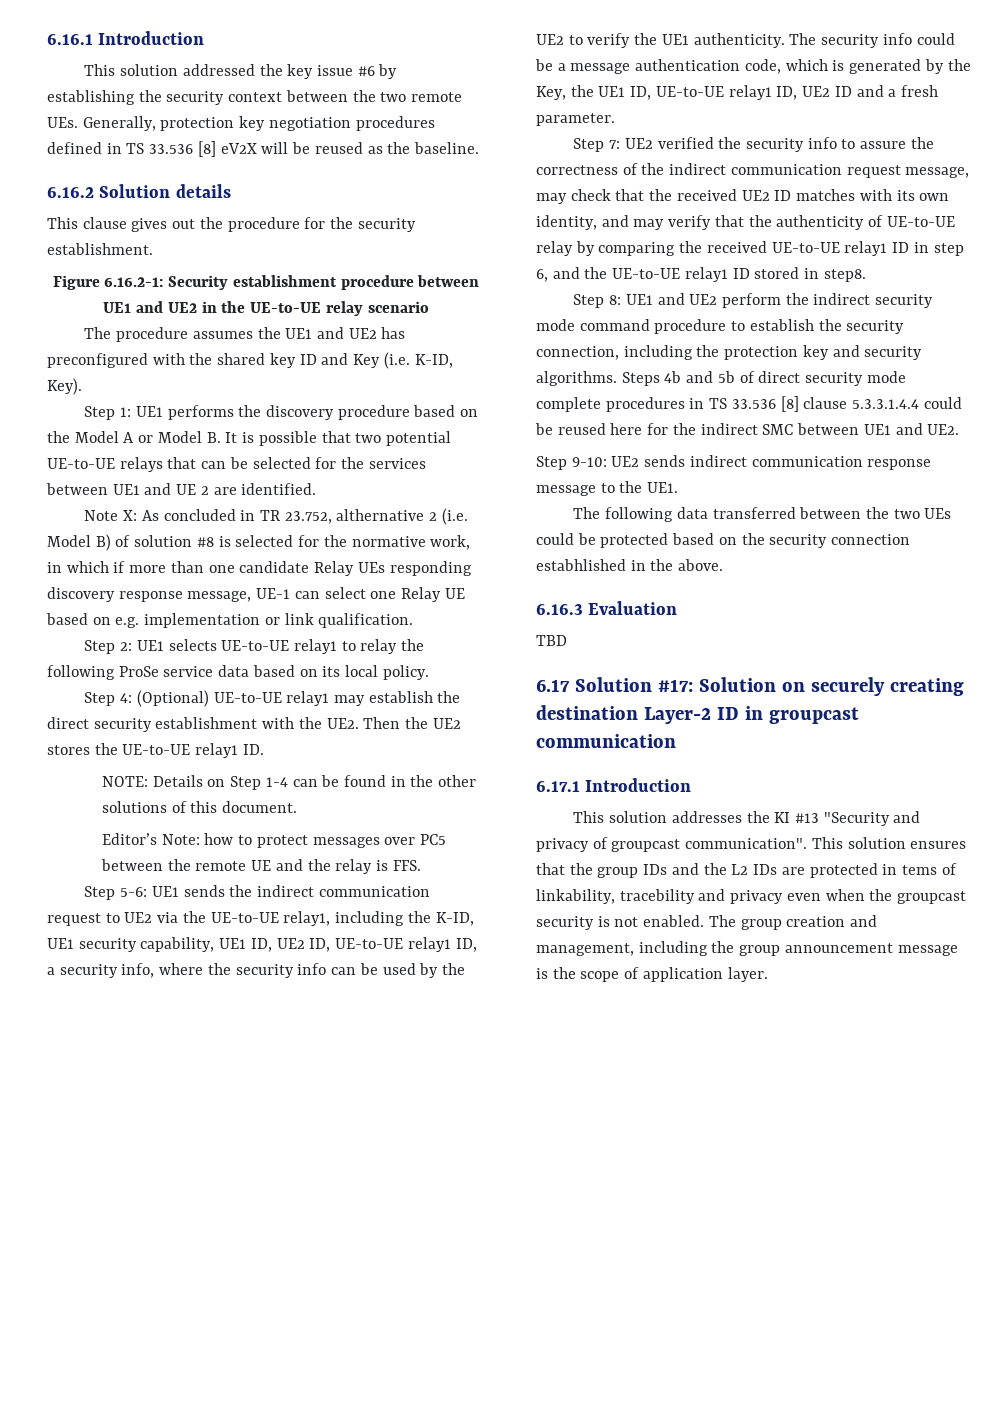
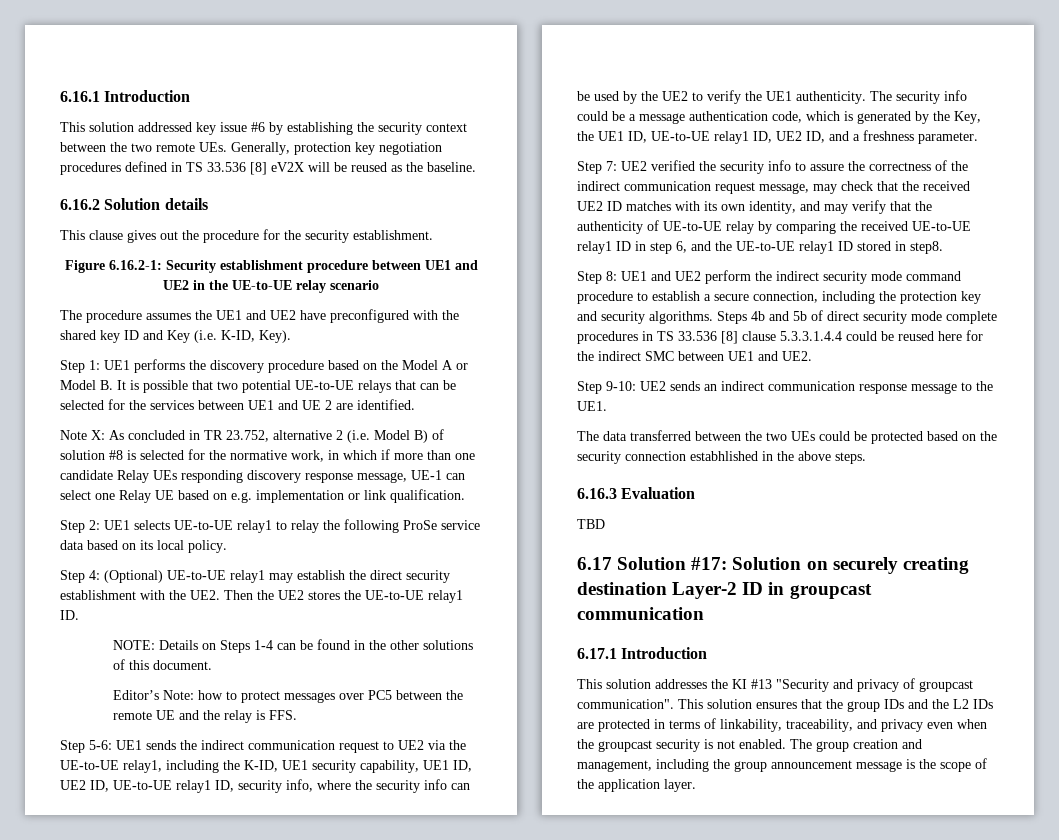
[259,64,283,76] the -> (192, 127) none
[381,327,406,339] has -> [300,310,326,320] have
[336,509,425,521] althernative -> [273,430,332,440] alternative
[230,776,262,790] Step -> [219,640,250,653] Steps
[47,967,55,975] a -> (234, 786) none
[834,86,852,97] ID -> [806,131,825,143] ID,
[900,85,938,97] fresh -> [863,130,914,141] freshness
[818,319,905,334] the security -> [704,294,749,301] a secure
(686, 461) none -> [704,384,717,391] an
[605,507,674,522] following -> (599, 436) none
[678,559,724,571] above. -> [798,451,866,464] above steps.
[901,865,937,875] tems -> [669,720,700,729] terms
[619,889,695,904] tracebility -> [786,719,853,732] traceability,
(640, 973) none -> [577,779,594,789] the

